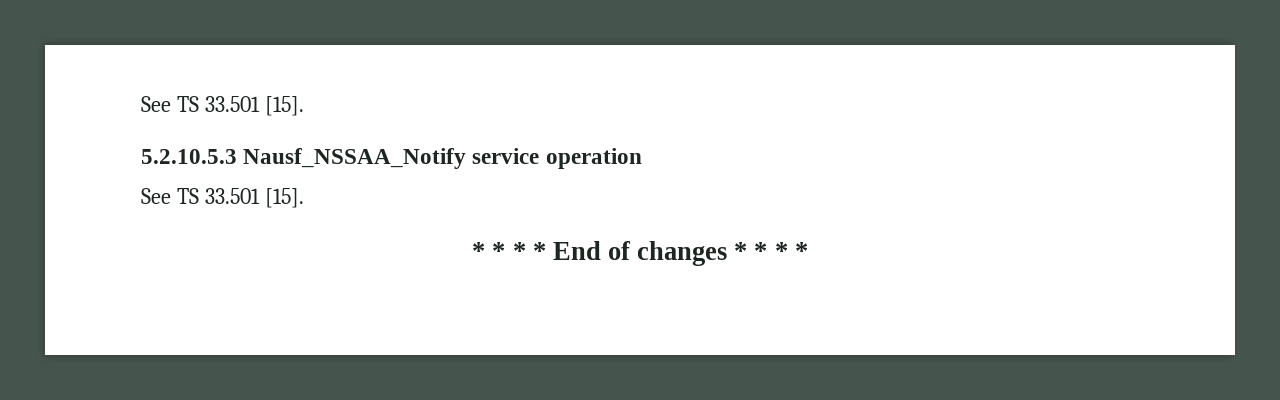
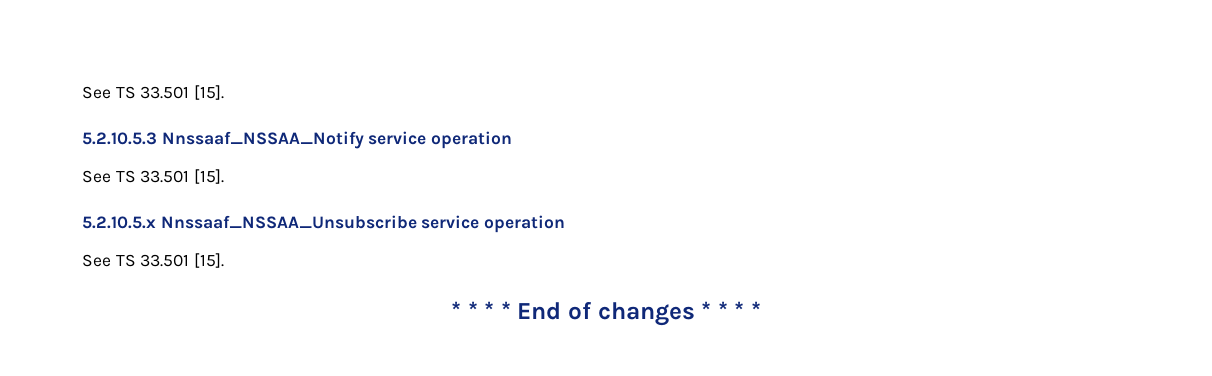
[243,148,467,169] Nausf_NSSAA_Notify -> [161,131,513,149] [82,169,225,184] [82,215,417,229] Nnssaaf_NSSAA_Notify service operation // See TS 33.501 [15]. // 5.2.10.5.x Nnssaaf_NSSAA_Unsubscribe

